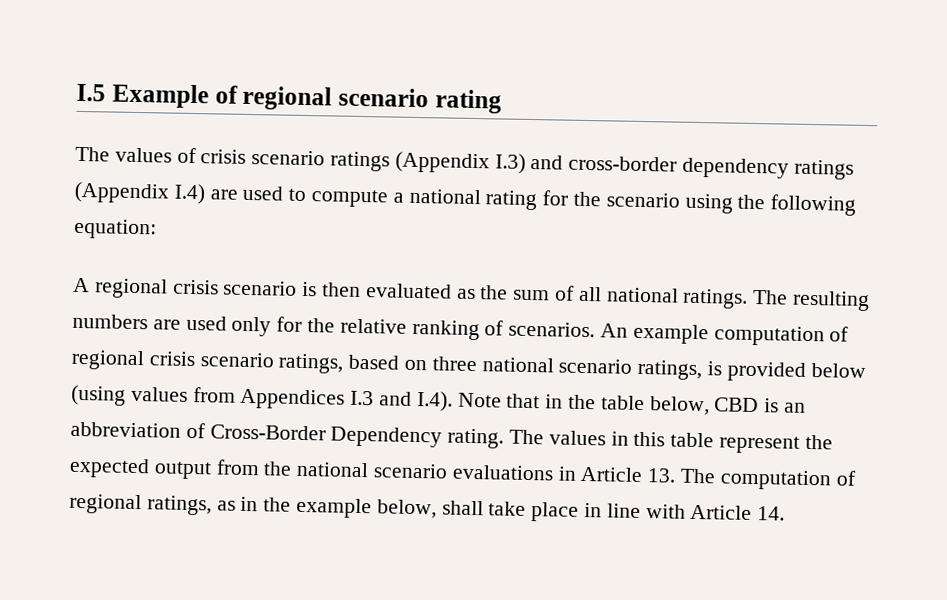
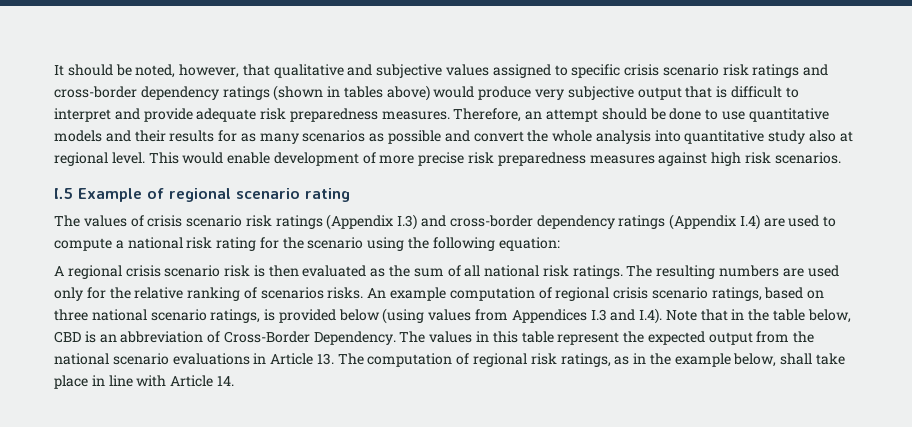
(76, 92) none -> [54,64,829,78] [54,85,799,101] [54,108,829,122] [54,130,853,144] [54,152,841,166] It should be noted, however, that qualitative and subjective values assigned to specific crisis scenario risk ratings and cross-border dependency ratings (shown in tables above) would produce very subjective output that is difficult to interpret and provide adequate risk preparedness measures. Therefore, an attempt should be done to use quantitative models and their results for as many scenarios as possible and convert the whole analysis into quantitative study also at regional level. This would enable development of more precise risk preparedness measures against high risk scenarios. //
(326, 158) none -> [245,215,272,227] risk
(481, 196) none -> [186,237,213,249] risk
(298, 288) none -> [224,265,251,277] risk
(679, 295) none -> [542,265,569,277] risk
[508,321,596,338] scenarios. -> [260,287,364,299] scenarios risks.
[330,426,505,449] Dependency rating. -> [313,331,396,345] Dependency.
(142, 504) none -> [530,353,557,365] risk

